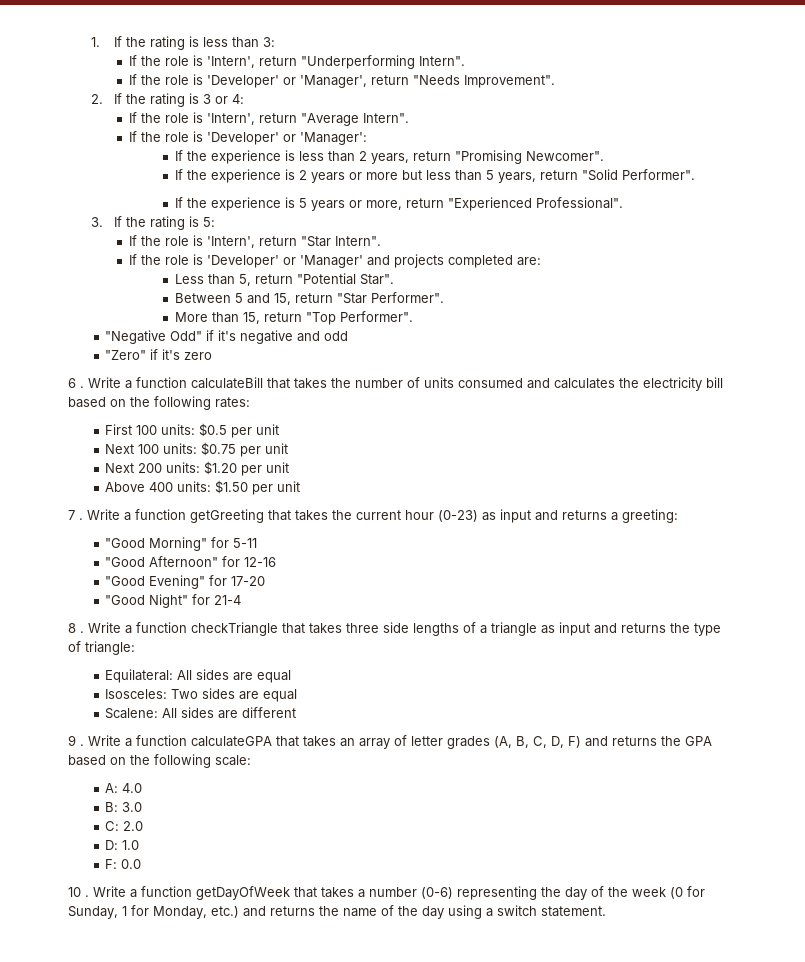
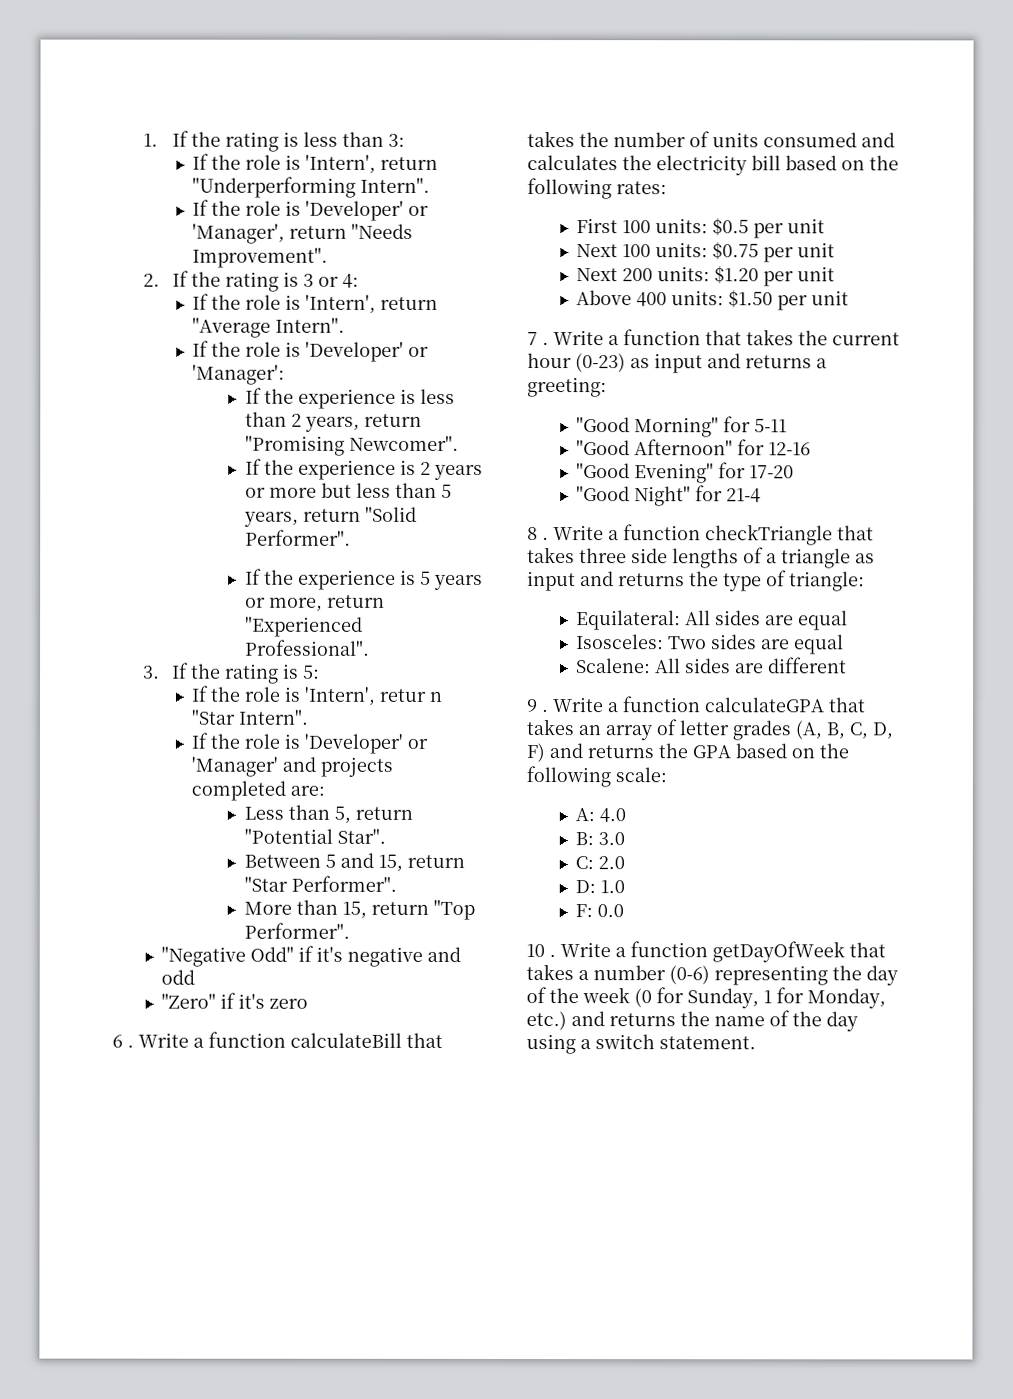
[258,236,297,246] return -> [379,688,444,702] retur n
[190,509,264,523] getGreeting -> (701, 337) none

